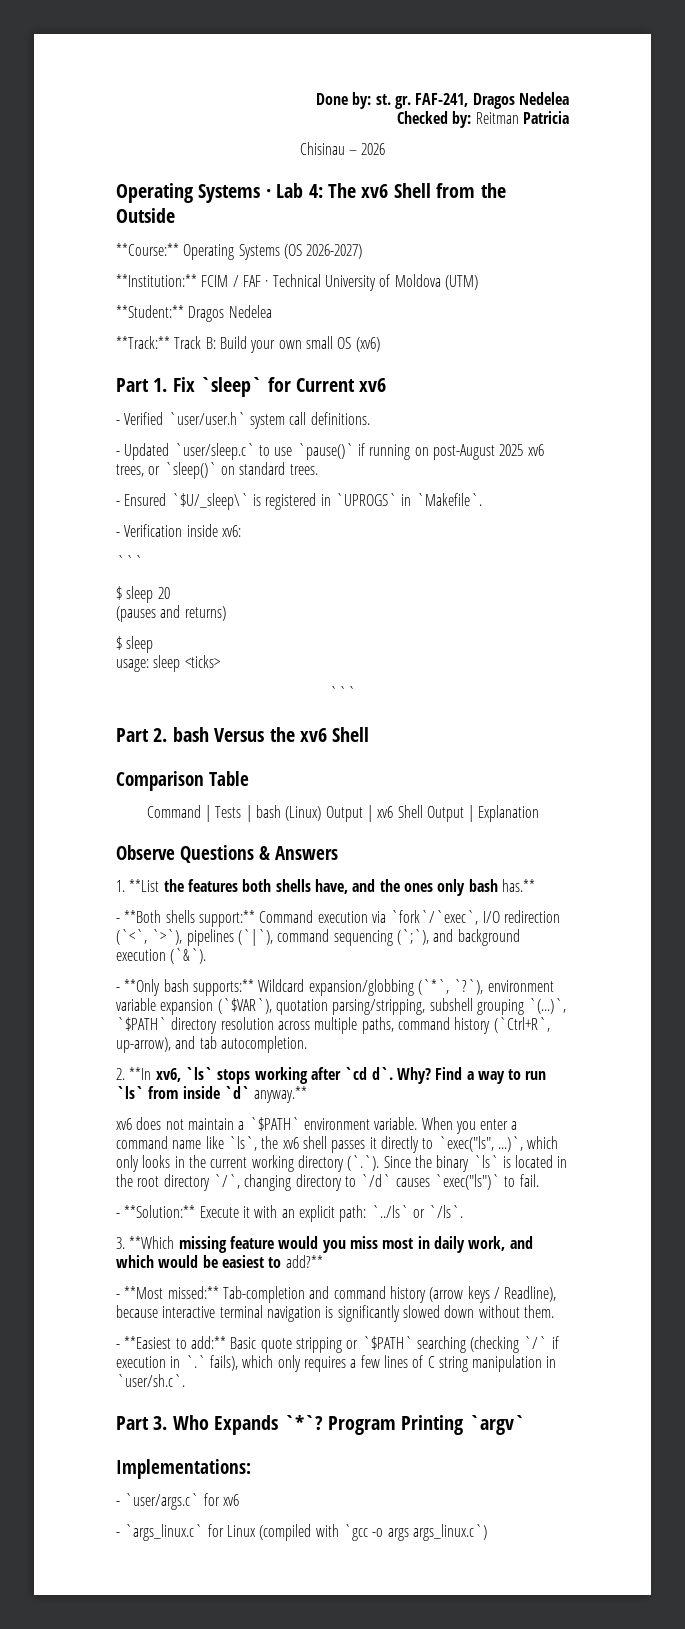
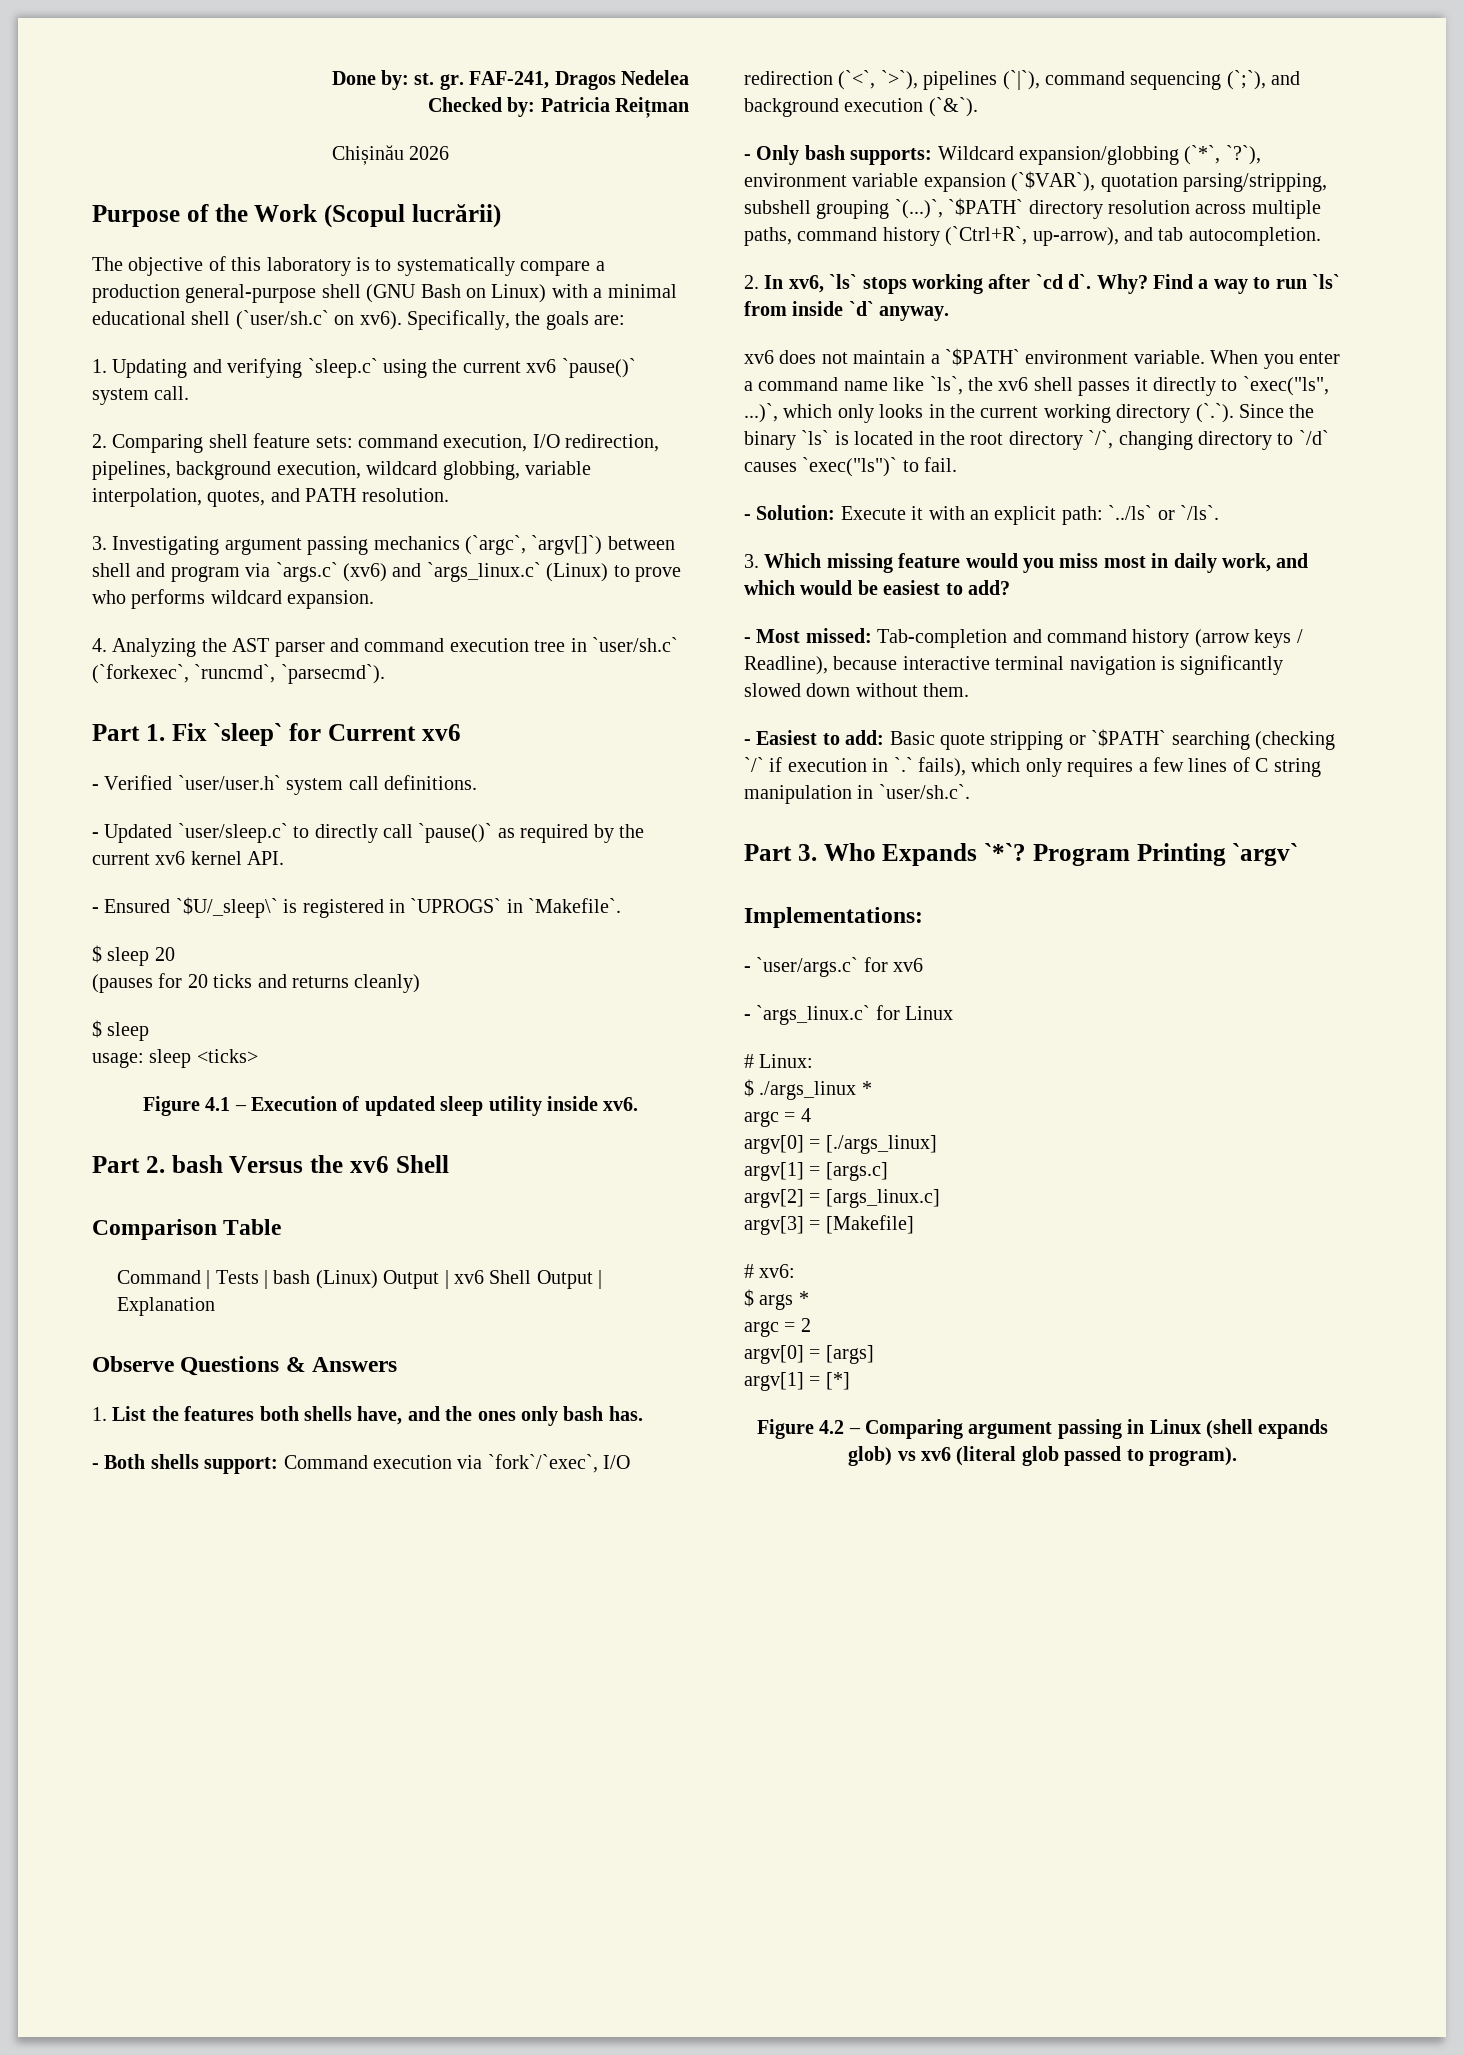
[475,112,519,124] Reitman -> (536, 107) none
[299,142,357,155] // Chisinau – -> [614,97,689,118] [331,145,404,165] Reițman // Chișinău
[116,183,506,203] [116,208,175,223] [116,243,363,260] [116,274,478,291] [116,305,272,322] [116,336,380,353] Operating Systems · Lab 4: The xv6 Shell from the Outside // **Course:** Operating Systems (OS 2026-2027) // **Institution:** FCIM / FAF · Technical University of Moldova (UTM) // **Student:** Dragos Nedelea // **Track:** Track B: Build your own small OS (xv6) -> [92,204,501,228] [92,256,605,276] [92,284,677,303] [92,310,626,330] [92,358,636,378] [92,386,190,405] [92,433,660,453] [92,461,591,480] [92,488,449,507] [92,535,675,555] [92,562,681,582] [92,589,375,609] [92,637,678,657] [92,664,385,684] Purpose of the Work (Scopul lucrării) // The objective of this laboratory is to systematically compare a production general-purpose shell (GNU Bash on Linux) with a minimal educational shell (`user/sh.c` on xv6). Specifically, the goals are: // 1. Updating and verifying `sleep.c` using the current xv6 `pause()` system call. // 2. Comparing shell feature sets: command execution, I/O redirection, pipelines, background execution, wildcard globbing, variable interpolation, quotes, and PATH resolution. // 3. Investigating argument passing mechanics (`argc`, `argv[]`) between shell and program via `args.c` (xv6) and `args_linux.c` (Linux) to prove who performs wildcard expansion. // 4. Analyzing the AST parser and command execution tree in `user/sh.c` (`forkexec`, `runcmd`, `parsecmd`).
[274,443,544,460] [116,462,318,479] use `pause()` if running on post-August 2025 xv6 trees, or `sleep()` on standard trees. -> [314,823,644,843] [92,851,285,865] directly call `pause()` as required by the current xv6 kernel API.
[116,524,241,537] [116,555,143,568] // - Verification inside xv6: // ``` -> (622, 905) none
[160,605,226,621] and returns) -> [158,973,421,993] for 20 ticks and returns cleanly)
[329,686,356,699] ``` -> [142,1096,639,1116] Figure 4.1 – Execution of updated sleep utility inside xv6.
[129,879,160,892] **List -> [112,1406,147,1421] List
[501,879,535,892] [116,910,255,927] has.** // - **Both shells support:** -> [608,1406,643,1421] [92,1454,279,1474] has. // - Both shells support:
[124,979,254,996] **Only bash supports:** -> [756,145,933,165] Only bash supports:
[129,1067,152,1080] **In -> [764,275,784,289] In
[254,1086,308,1103] anyway.** -> [879,306,950,321] anyway.
[124,1205,196,1218] **Solution:** -> [756,505,836,520] Solution:
[129,1236,175,1249] **Which -> [764,553,822,568] Which
[285,1255,323,1268] [116,1286,219,1299] add?** // - **Most missed:** -> [968,580,1010,595] [744,628,872,643] add? // - Most missed:
[124,1336,226,1349] **Easiest to add:** -> [756,730,885,745] Easiest to add:
[259,1524,487,1541] (compiled with `gcc -o args args_linux.c`) -> [744,1054,814,1068] [744,1079,872,1100] [744,1108,811,1127] [744,1135,937,1154] [744,1162,888,1181] [744,1189,940,1208] [744,1215,914,1235] [744,1264,796,1278] [744,1289,809,1310] [744,1318,811,1337] [744,1345,874,1364] [744,1372,850,1391] [756,1419,1329,1439] [848,1446,1237,1466] // # Linux: // $ ./args_linux * // argc = 4 // argv[0] = [./args_linux] // argv[1] = [args.c] // argv[2] = [args_linux.c] // argv[3] = [Makefile] // # xv6: // $ args * // argc = 2 // argv[0] = [args] // argv[1] = [*] // Figure 4.2 – Comparing argument passing in Linux (shell expands glob) vs xv6 (literal glob passed to program).

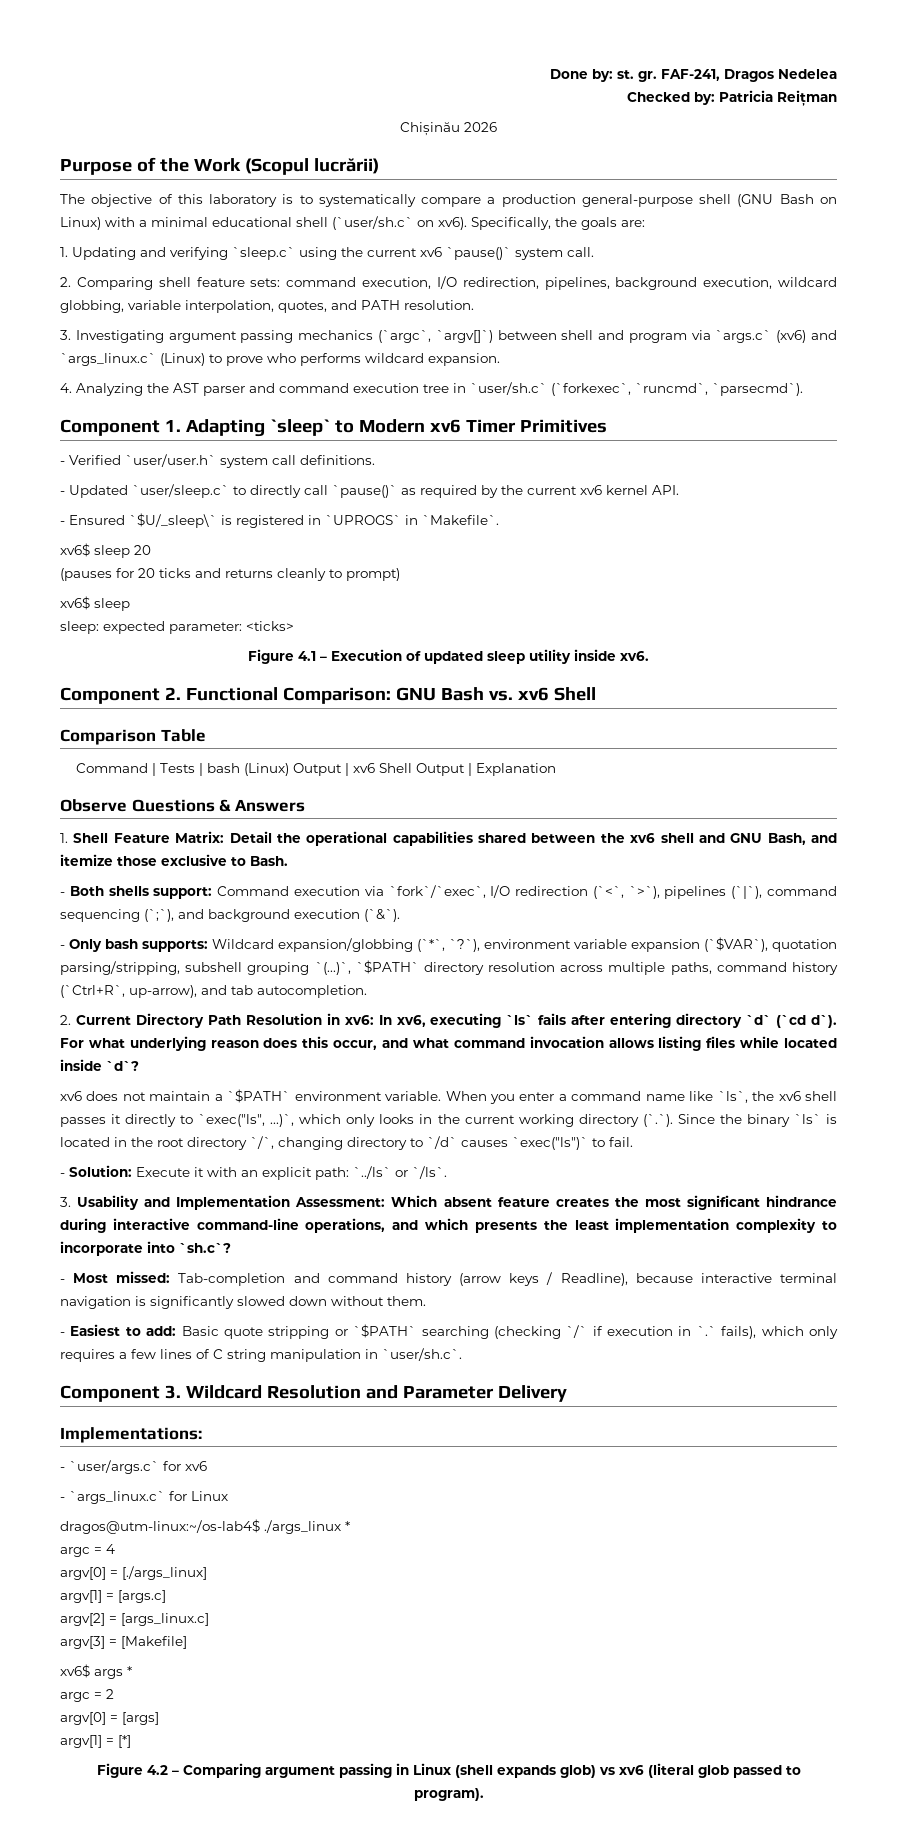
[92,723,461,746] Part 1. Fix `sleep` for Current xv6 -> [60,419,607,437] Component 1. Adapting `sleep` to Modern xv6 Timer Primitives
[92,945,102,963] $ -> [60,543,90,557] xv6$
[354,974,421,993] [92,1020,150,1041] [92,1049,192,1068] cleanly) // $ sleep // usage: sleep -> [277,568,400,581] [60,596,130,611] [60,621,242,634] cleanly to prompt) // xv6$ sleep // sleep: expected parameter:
[92,1155,343,1173] Part 2. bash Versus the -> [60,687,513,704] Component 2. Functional Comparison: GNU Bash vs.
[112,1406,643,1426] List the features both shells have, and the ones only bash has. -> [73,831,837,846] [60,854,288,866] Shell Feature Matrix: Detail the operational capabilities shared between the xv6 shell and GNU Bash, and itemize those exclusive to Bash.
[764,274,1340,294] [744,301,950,321] In xv6, `ls` stops working after `cd d`. Why? Find a way to run `ls` from inside `d` anyway. -> [75,1013,838,1028] [60,1036,838,1051] [60,1059,139,1071] Current Directory Path Resolution in xv6: In xv6, executing `ls` fails after entering directory `d` (`cd d`). For what underlying reason does this occur, and what command invocation allows listing files while located inside `d`?
[764,553,1309,573] [744,580,1010,595] Which missing feature would you miss most in daily work, and which would be easiest to add? -> [77,1195,838,1210] [60,1218,838,1233] [60,1241,231,1256] Usability and Implementation Assessment: Which absent feature creates the most significant hindrance during interactive command-line operations, and which presents the least implementation complexity to incorporate into `sh.c`?
[744,843,1299,866] Part 3. Who Expands `*`? Program Printing `argv` -> [60,1385,567,1402] Component 3. Wildcard Resolution and Parameter Delivery
[744,1054,814,1068] [744,1079,754,1097] # Linux: // $ -> [60,1519,260,1534] dragos@utm-linux:~/os-lab4$
[744,1264,796,1278] [744,1289,754,1307] # xv6: // $ -> [60,1664,90,1678] xv6$

